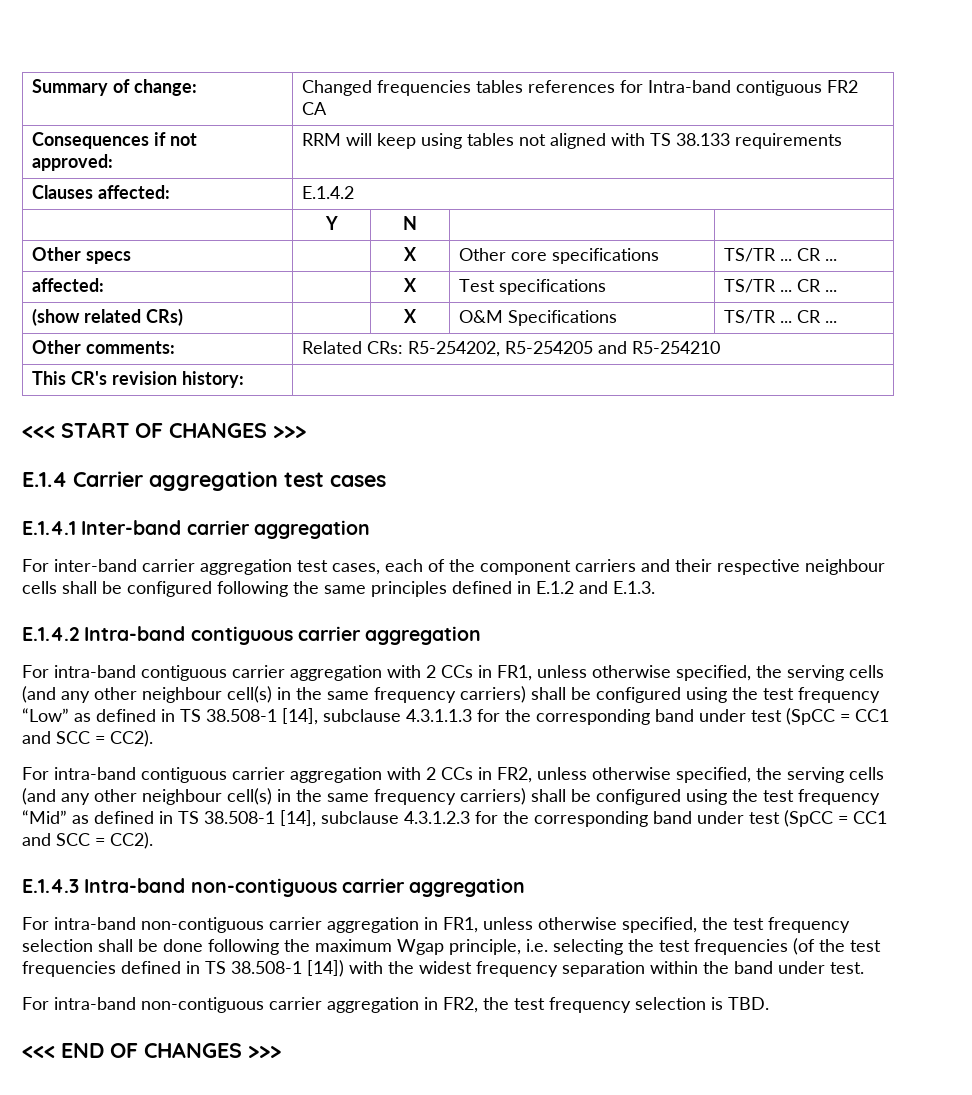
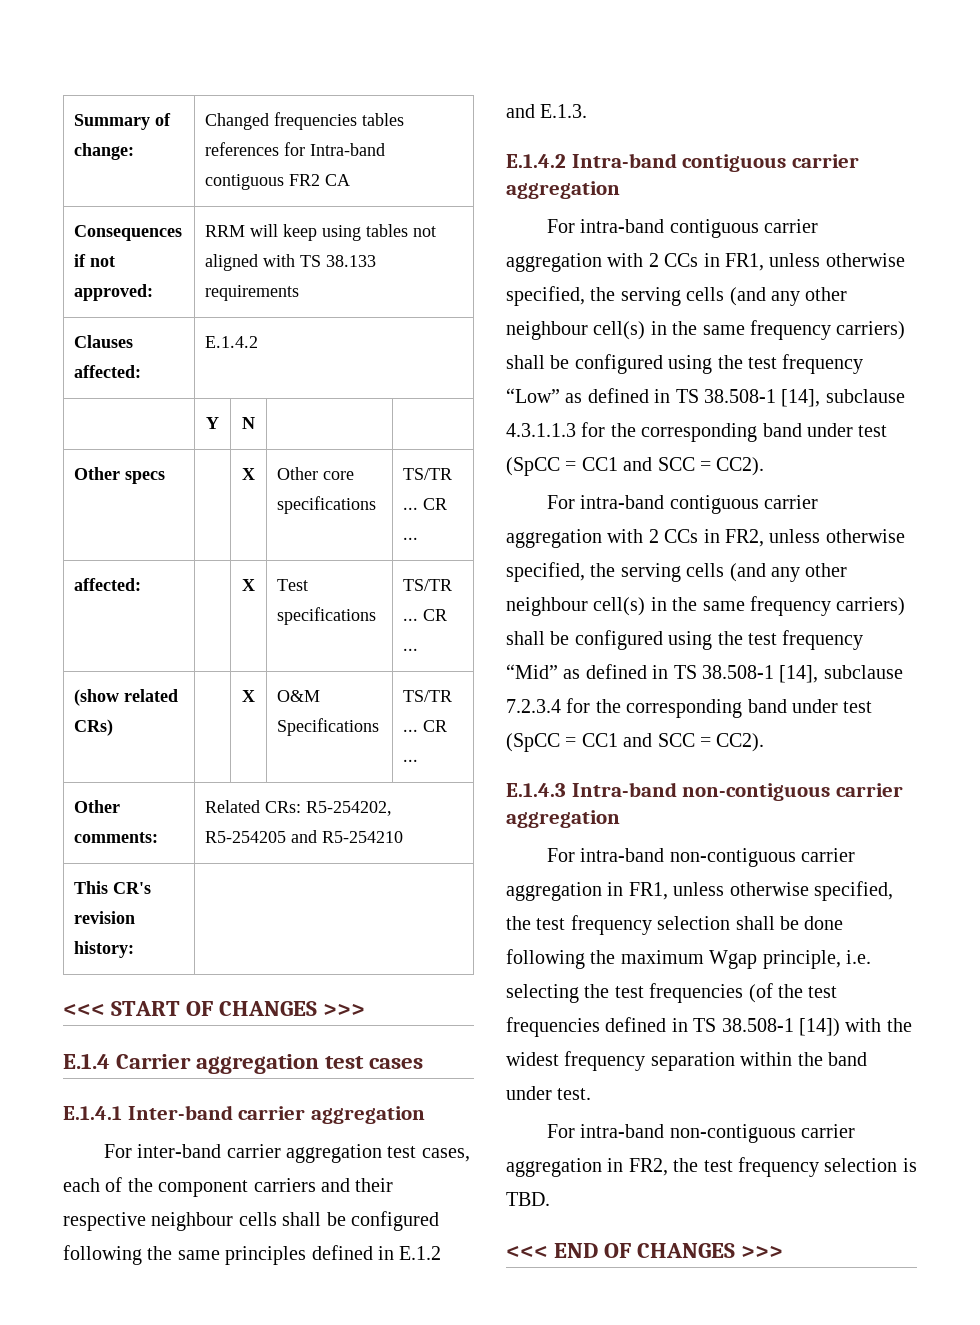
[404,811,470,824] 4.3.1.2.3 -> [506,699,561,713] 7.2.3.4

